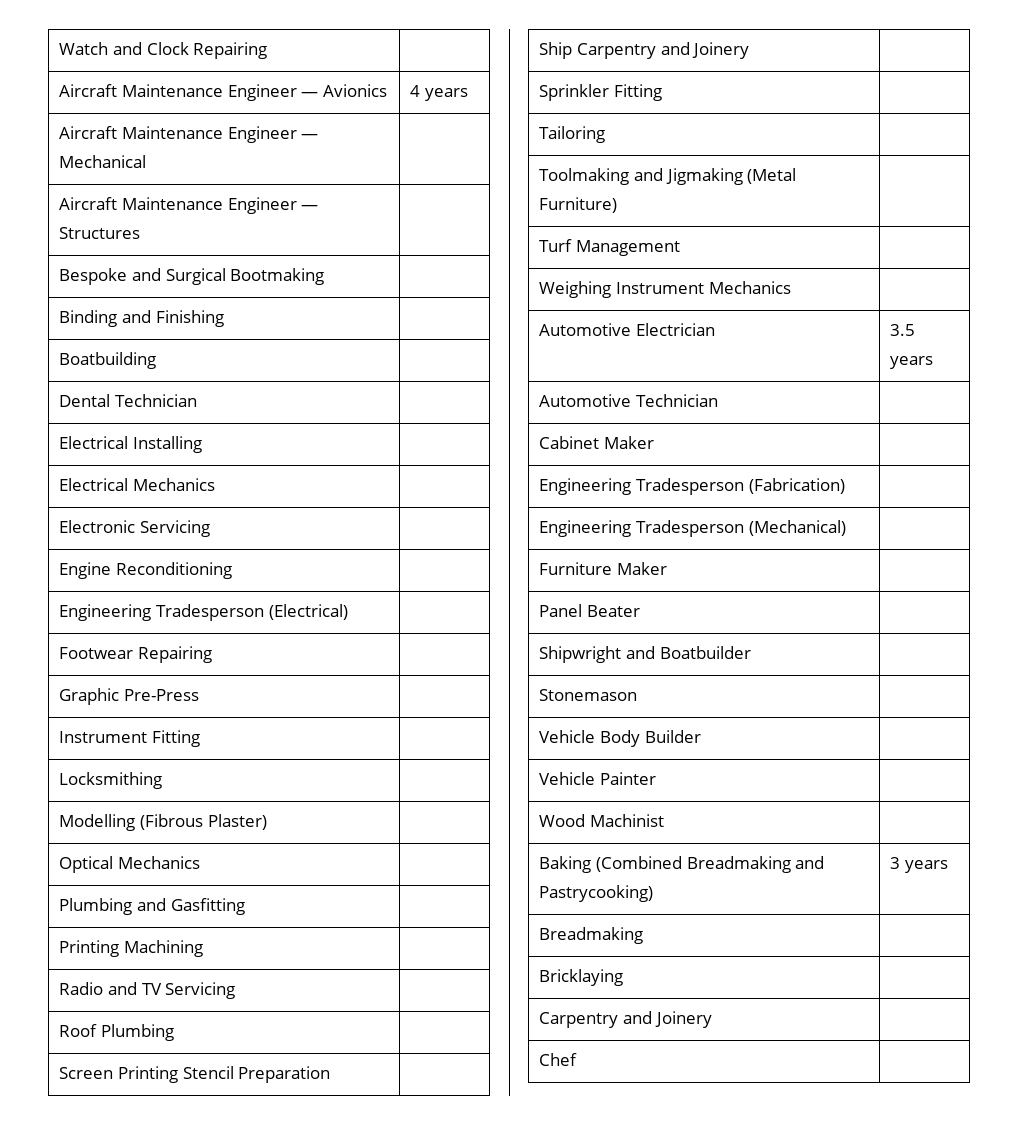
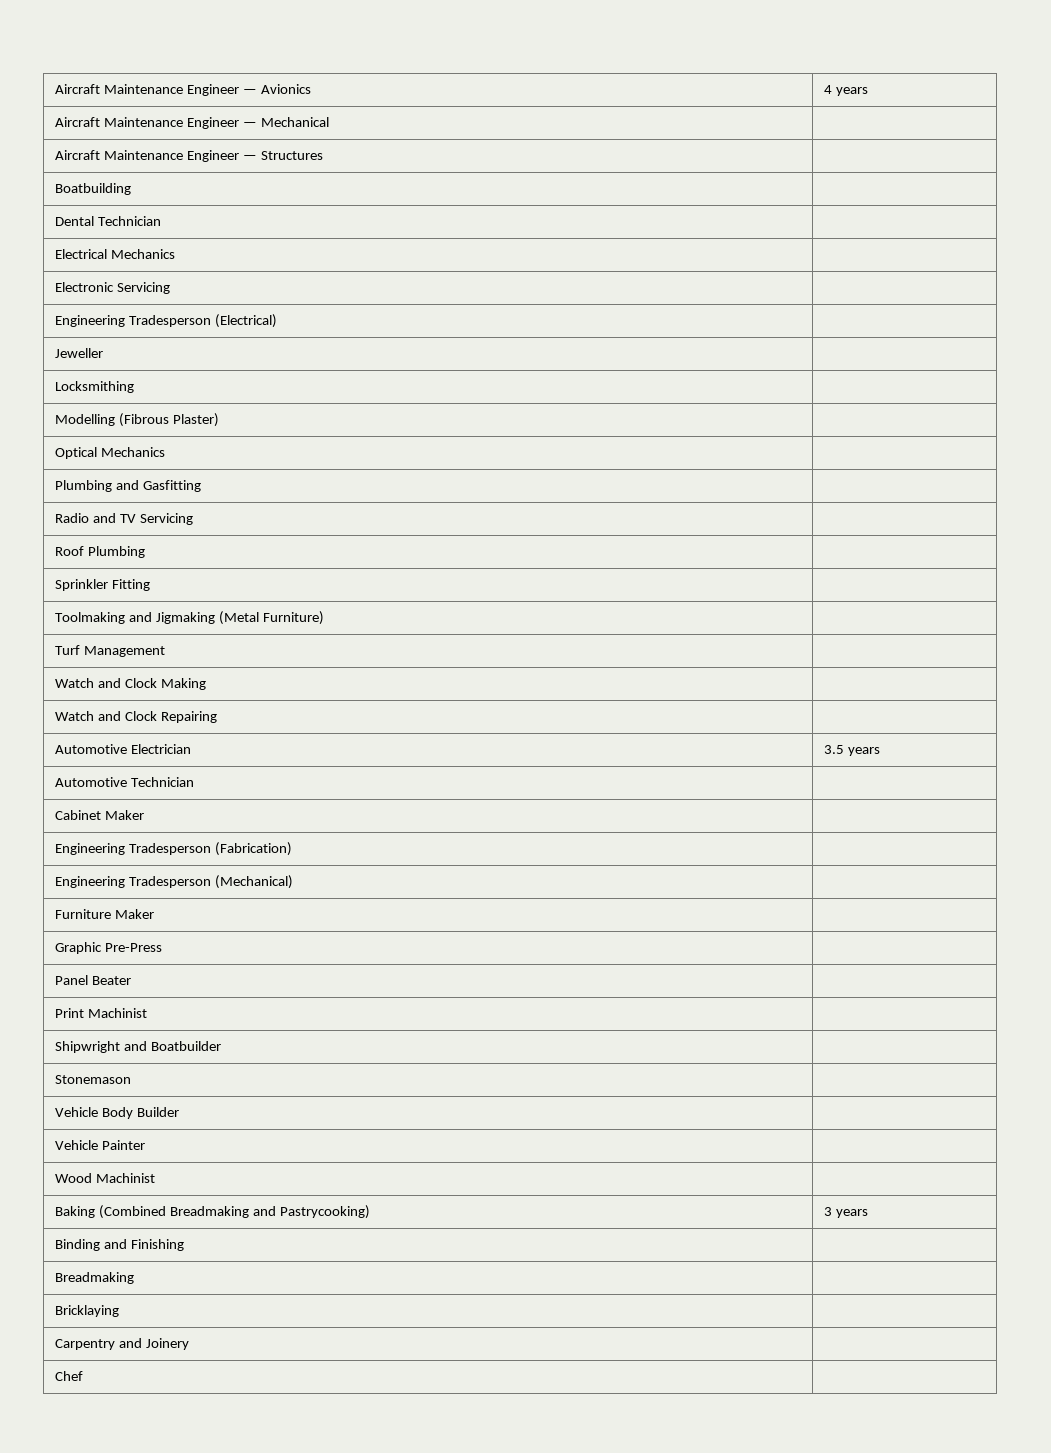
[59,42,268,59] Watch and Clock Repairing | // -> (55, 89) none
[59,268,325,285] [59,310,224,327] // Bespoke and Surgical Bootmaking | // Binding and Finishing | -> (323, 155) none
[59,436,203,453] // Electrical Installing | -> (162, 221) none
[59,562,233,579] // Engine Reconditioning | -> (171, 288) none
[59,646,213,663] [59,688,200,705] [59,730,201,747] Footwear Repairing | // Graphic Pre-Press | // Instrument Fitting -> [55,348,104,358] Jeweller
[59,940,204,957] // Printing Machining | -> (202, 486) none
[59,1066,331,1083] [539,42,750,59] // Screen Printing Stencil Preparation | // Ship Carpentry and Joinery | -> (146, 552) none
[539,126,606,143] // Tailoring | -> (151, 585) none
[539,281,791,298] Weighing Instrument Mechanics -> [55,678,206,690] [55,711,217,723] Watch and Clock Making | // Watch and Clock Repairing
(668, 568) none -> [55,942,163,954] // Graphic Pre-Press |
(641, 611) none -> [55,1008,148,1018] // Print Machinist |
(949, 866) none -> [55,1239,185,1251] // Binding and Finishing |

